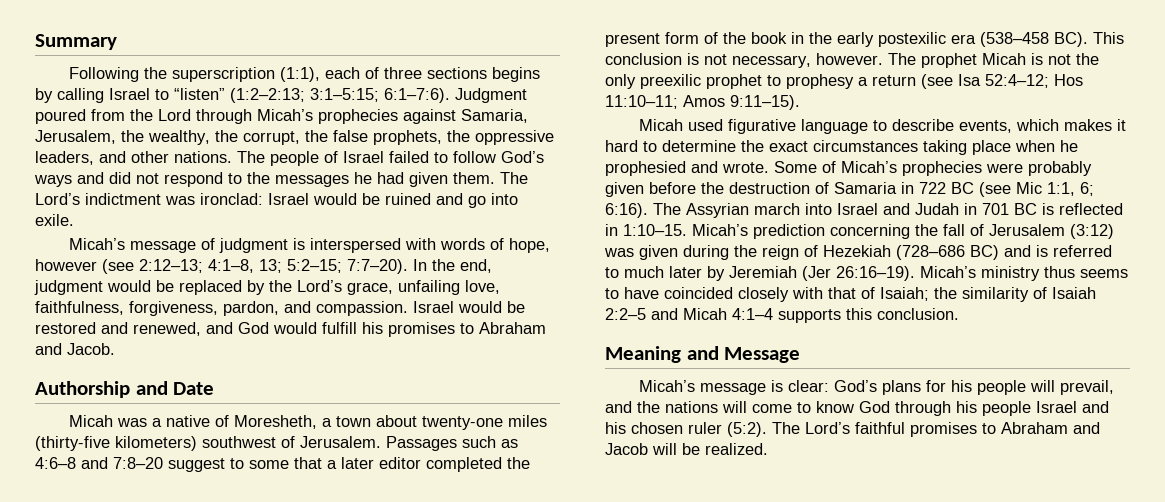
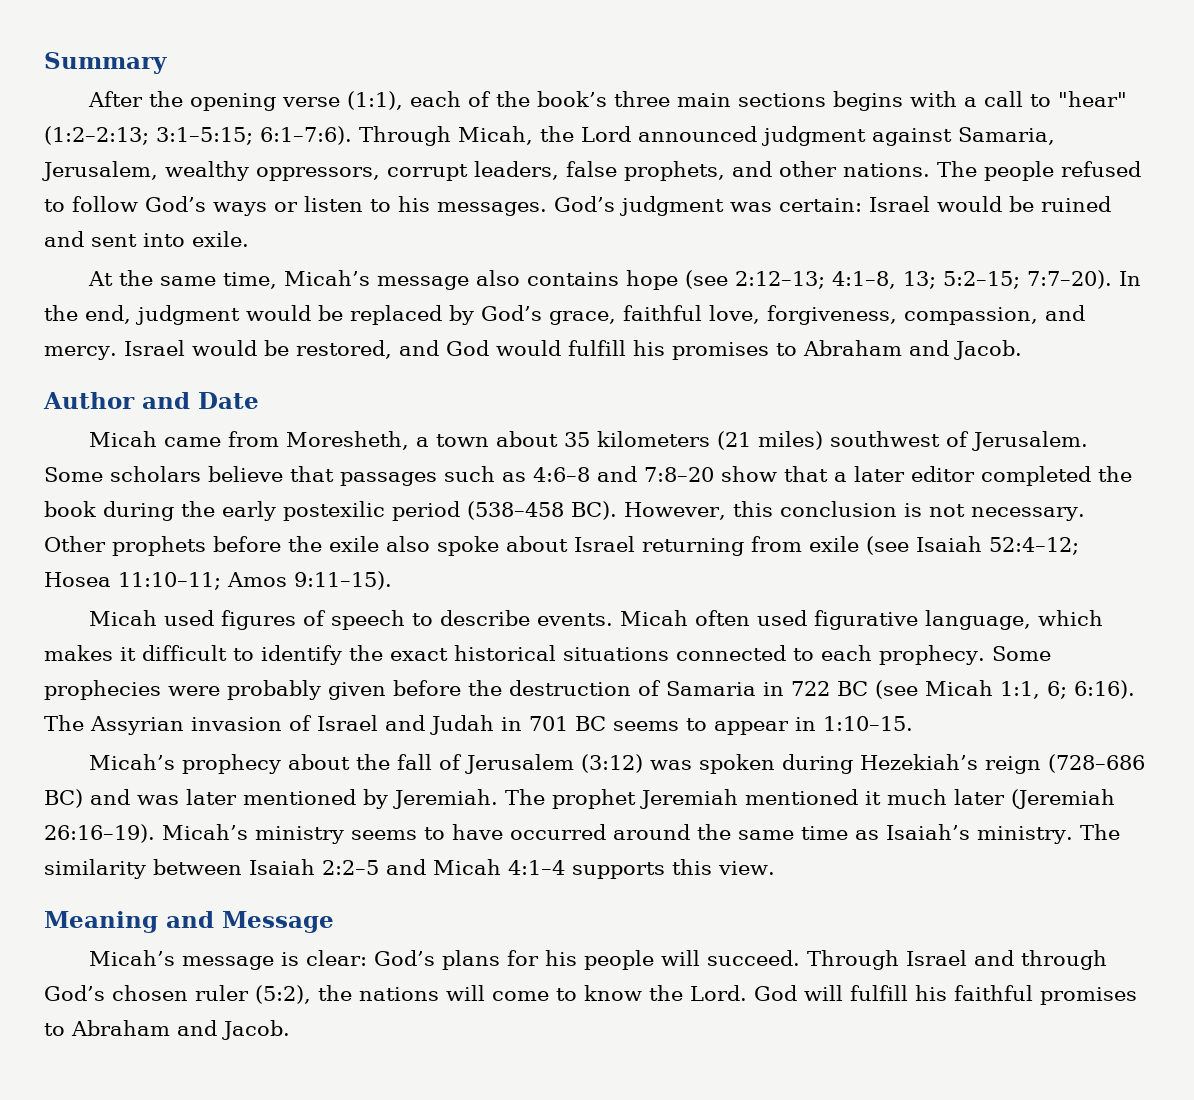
[69,67,541,82] [35,88,527,103] [35,109,528,124] [35,130,554,145] [35,151,94,165] Following the superscription (1:1), each of three sections begins by calling Israel to “listen” (1:2–2:13; 3:1–5:15; 6:1–7:6). Judgment poured from the Lord through Micah’s prophecies against Samaria, Jerusalem, the wealthy, the corrupt, the false prophets, the oppressive leaders, -> [88,91,1128,111] [44,126,1055,146] [42,161,725,181] After the opening verse (1:1), each of the book’s three main sections begins with a call to "hear" (1:2–2:13; 3:1–5:15; 6:1–7:6). Through Micah, the Lord announced judgment against Samaria, Jerusalem, wealthy oppressors, corrupt leaders, false prophets,
[324,151,429,163] of Israel failed -> [1061,161,1141,177] refused
[77,172,528,187] [35,193,263,205] and did not respond to the messages he had given them. The Lord’s indictment was ironclad: -> [274,196,862,216] or listen to his messages. God’s judgment was certain:
[468,196,486,208] go -> [91,234,137,247] sent
[69,238,551,253] [35,259,97,271] Micah’s message of judgment is interspersed with words of hope, however -> [88,270,679,290] At the same time, Micah’s message also contains hope
[269,280,500,295] [35,301,525,316] [35,322,201,336] the Lord’s grace, unfailing love, faithfulness, forgiveness, pardon, and compassion. Israel would be restored and renewed, -> [481,305,1085,325] [44,340,392,360] God’s grace, faithful love, forgiveness, compassion, and mercy. Israel would be restored,
[35,381,130,398] Authorship -> [43,392,135,409] Author
[117,415,548,430] [35,436,457,451] was a native of Moresheth, a town about twenty-one miles (thirty-five kilometers) southwest of Jerusalem. Passages -> [164,431,1089,451] [44,466,437,486] came from Moresheth, a town about 35 kilometers (21 miles) southwest of Jerusalem. Some scholars believe that passages
[168,458,289,472] suggest to some -> [721,466,777,482] show
[605,32,804,47] present form of the book in -> [44,501,174,521] book during
[951,34,976,44] era -> [392,501,460,521] period
[1093,32,1124,44] This -> [624,501,773,520] However, this
[732,53,1099,68] [605,74,1083,89] necessary, however. The prophet Micah is not the only preexilic prophet to prophesy a return (see Isa 52:4–12; Hos -> [970,507,1085,521] [44,536,1079,556] [44,572,111,587] necessary. Other prophets before the exile also spoke about Israel returning from exile (see Isaiah 52:4–12; Hosea
[728,119,1127,134] [605,140,1078,155] [605,161,897,176] figurative language to describe events, which makes it hard to determine the exact circumstances taking place when he prophesied and wrote. Some of Micah’s -> [221,610,1104,630] [44,645,1051,665] figures of speech to describe events. Micah often used figurative language, which makes it difficult to identify the exact historical situations connected to each prophecy. Some
[1016,182,1042,194] Mic -> [925,680,993,696] Micah
[754,203,832,215] march into -> [191,715,312,731] invasion of
[1042,203,1123,215] is reflected -> [613,718,789,735] seems to appear
[692,224,910,239] Micah’s prediction concerning -> [89,754,351,774] // Micah’s prophecy about
[639,245,1112,260] [605,266,831,281] given during the reign of Hezekiah (728–686 BC) and is referred to much later by Jeremiah (Jer -> [699,754,1146,774] [44,789,1115,809] spoken during Hezekiah’s reign (728–686 BC) and was later mentioned by Jeremiah. The prophet Jeremiah mentioned it much later (Jeremiah
[1044,266,1075,278] thus -> (344, 835) none
[664,287,1047,302] coincided closely with that of Isaiah; the similarity of -> [510,824,1120,844] [44,859,242,879] occurred around the same time as Isaiah’s ministry. The similarity between
[877,308,959,320] conclusion. -> [718,861,775,875] view.
[1060,380,1115,395] [605,401,632,413] prevail, and -> [707,950,1108,970] [44,985,311,1004] succeed. Through Israel and through God’s chosen ruler (5:2),
[859,401,1109,416] [605,422,850,437] God through his people Israel and his chosen ruler (5:2). The Lord’s -> [649,985,947,1001] the Lord. God will fulfill his
[605,443,768,455] Jacob will be realized. -> [222,1020,290,1040] Jacob.

